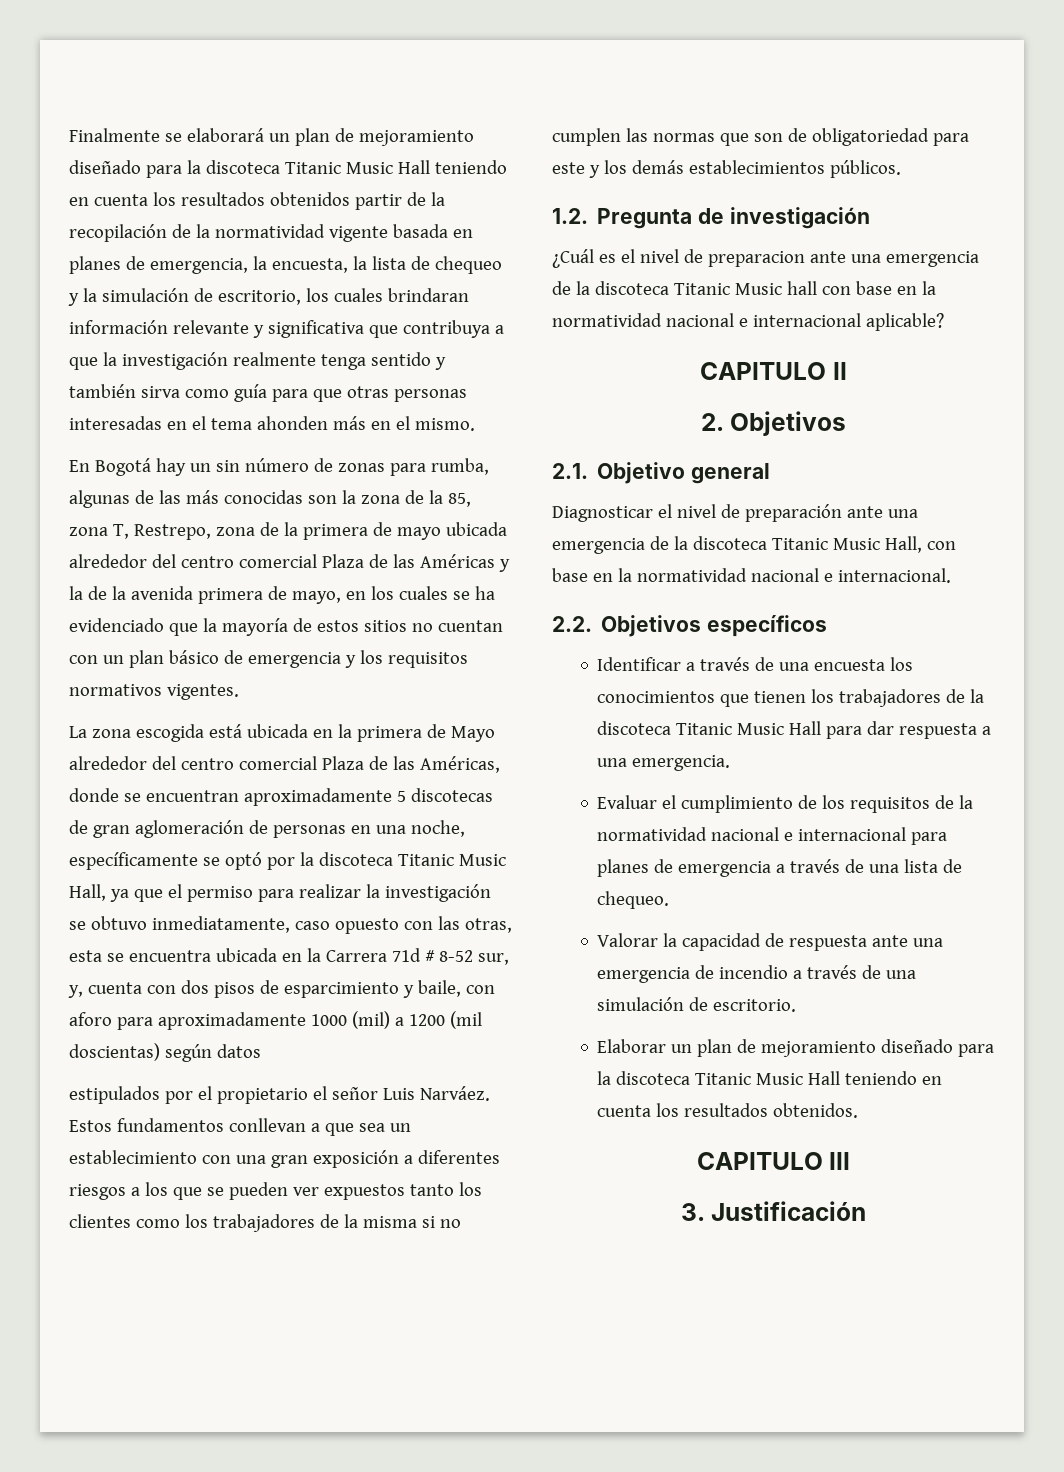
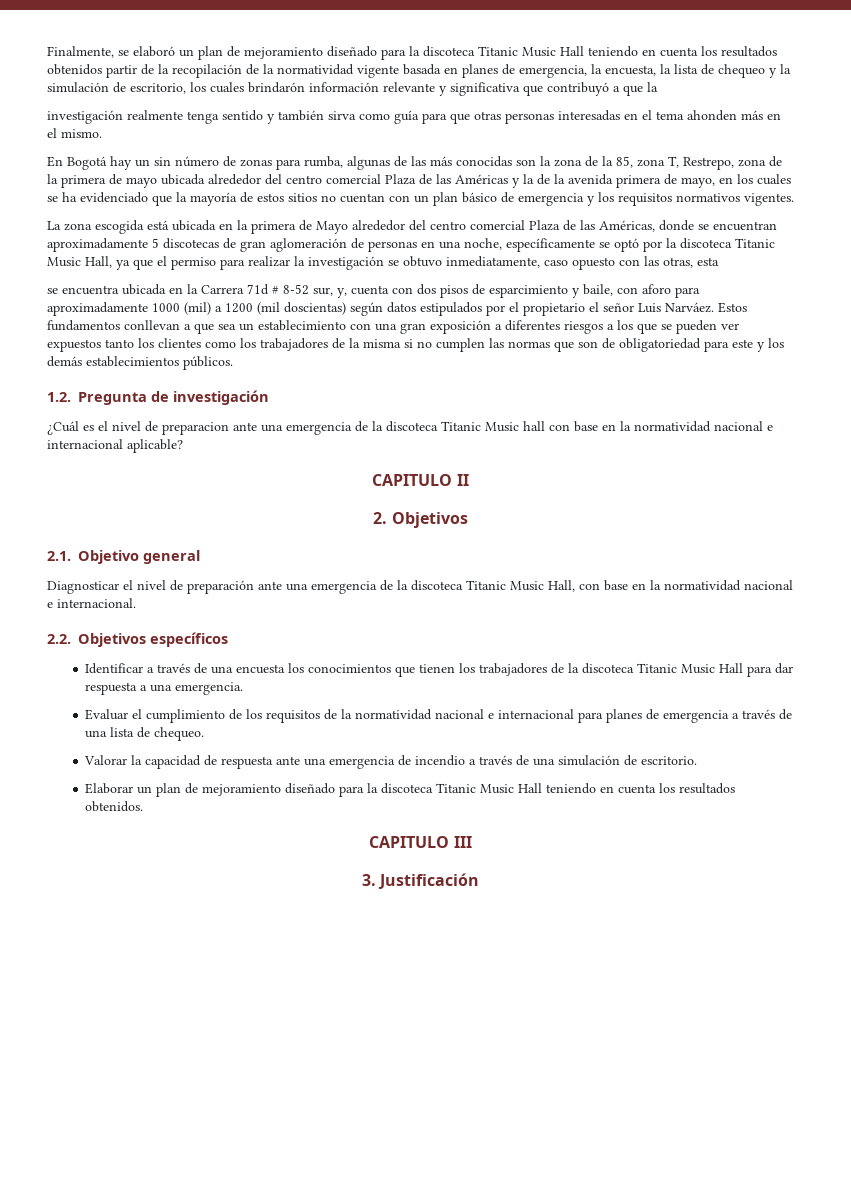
[69,128,264,142] Finalmente se elaborará -> [47,46,175,58] Finalmente, se elaboró
[387,288,469,302] brindaran -> [248,82,305,93] brindarón
[402,320,490,338] contribuya -> [547,82,609,96] contribuyó
(117, 359) none -> (658, 87) //
(102, 956) none -> (719, 261) //
(261, 1051) // -> (416, 307) none

